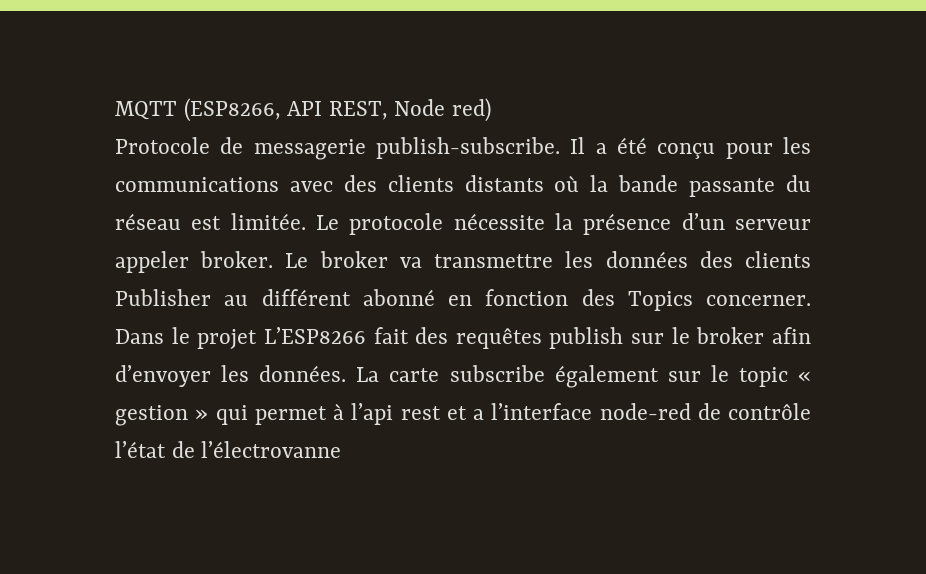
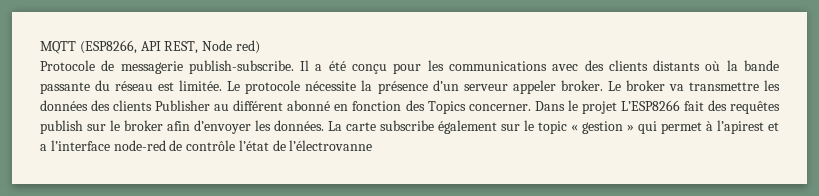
[351,403,441,425] l’api rest -> [717,120,764,134] l’apirest

